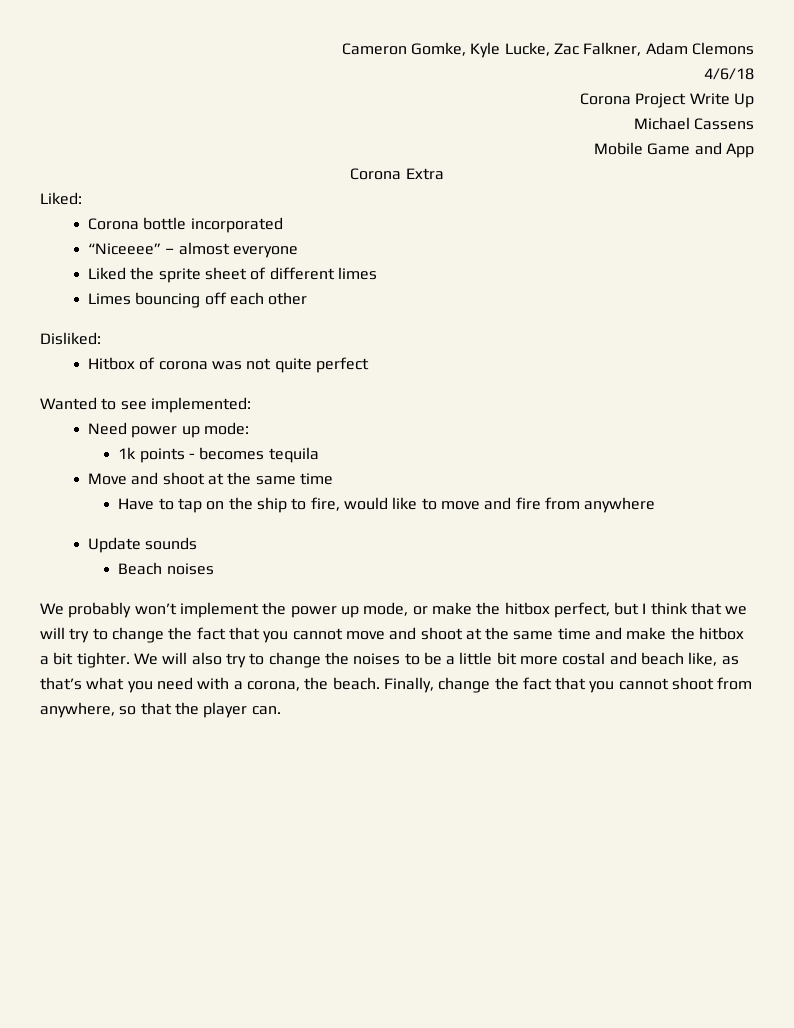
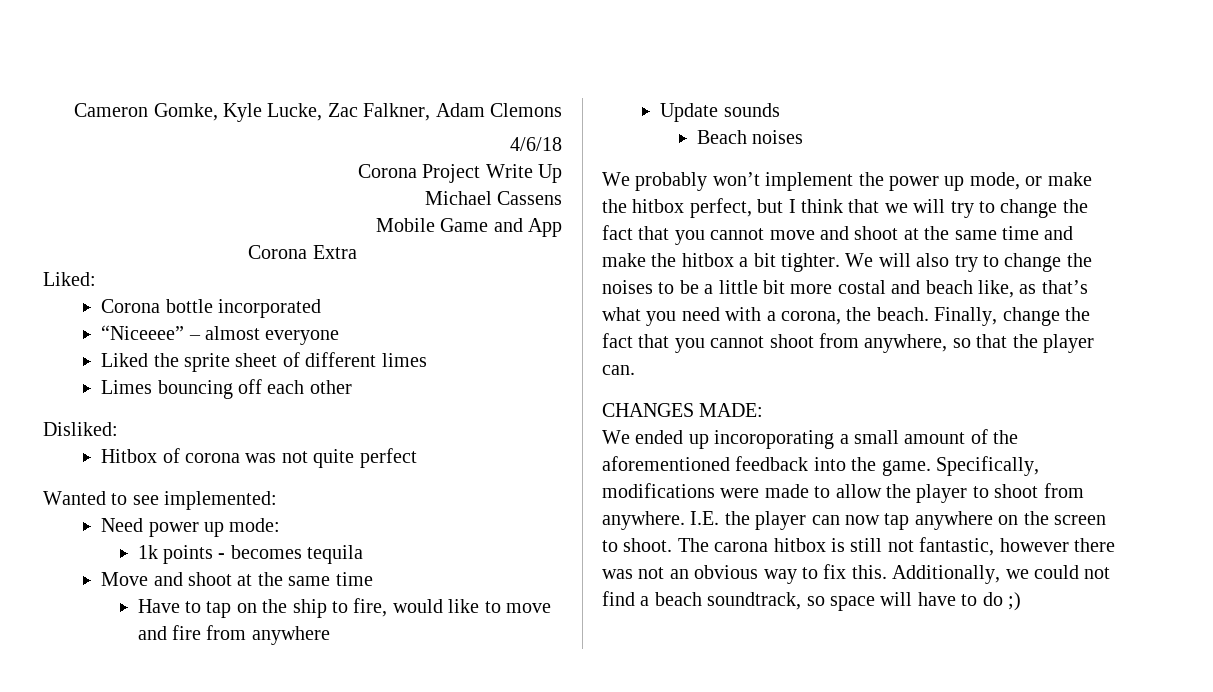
(281, 710) none -> [602,403,764,417] [602,429,1019,449] [602,456,1039,476] [602,483,1084,503] [602,511,1106,530] [602,537,1115,556] [602,564,1111,584] [602,591,1021,611] // CHANGES MADE: // We ended up incoroporating a small amount of the aforementioned feedback into the game. Specifically, modifications were made to allow the player to shoot from anywhere. I.E. the player can now tap anywhere on the screen to shoot. The carona hitbox is still not fantastic, however there was not an obvious way to fix this. Additionally, we could not find a beach soundtrack, so space will have to do ;)

